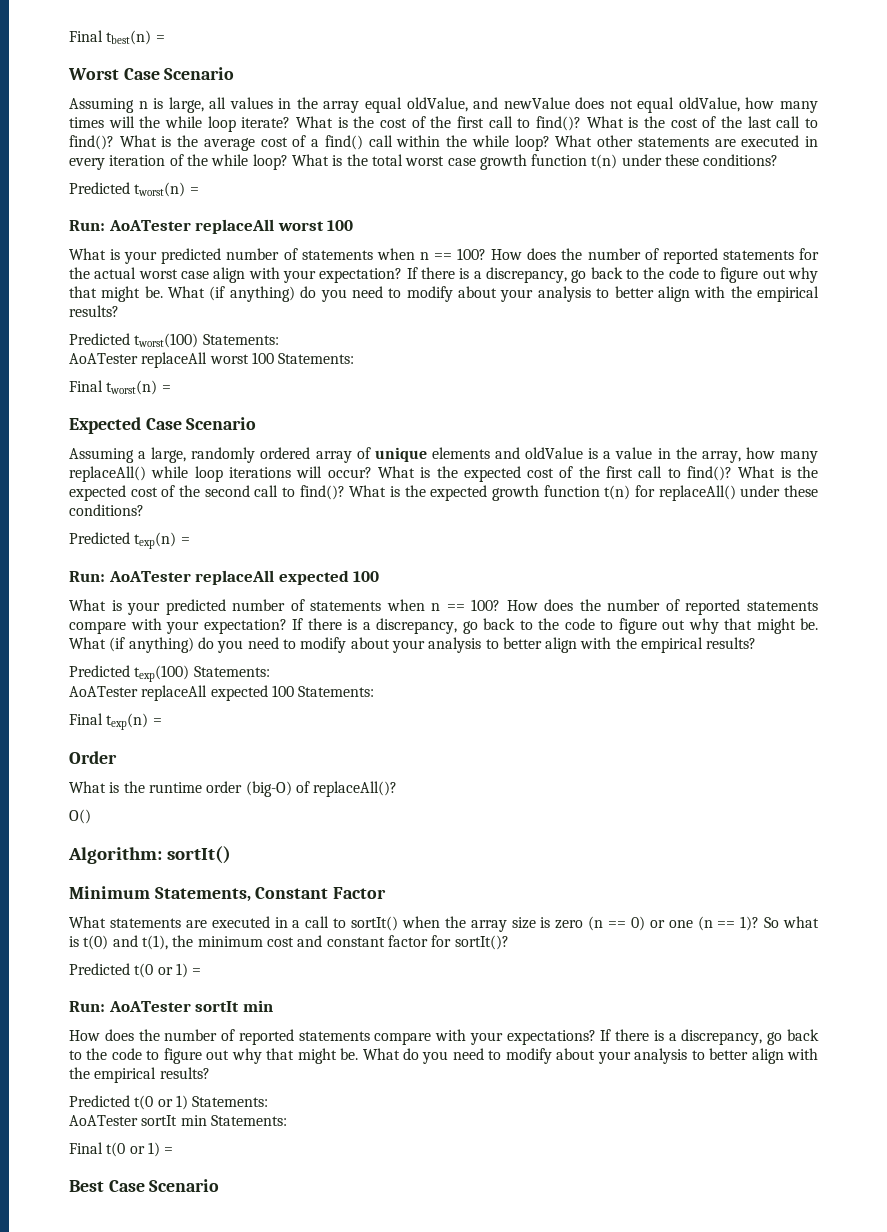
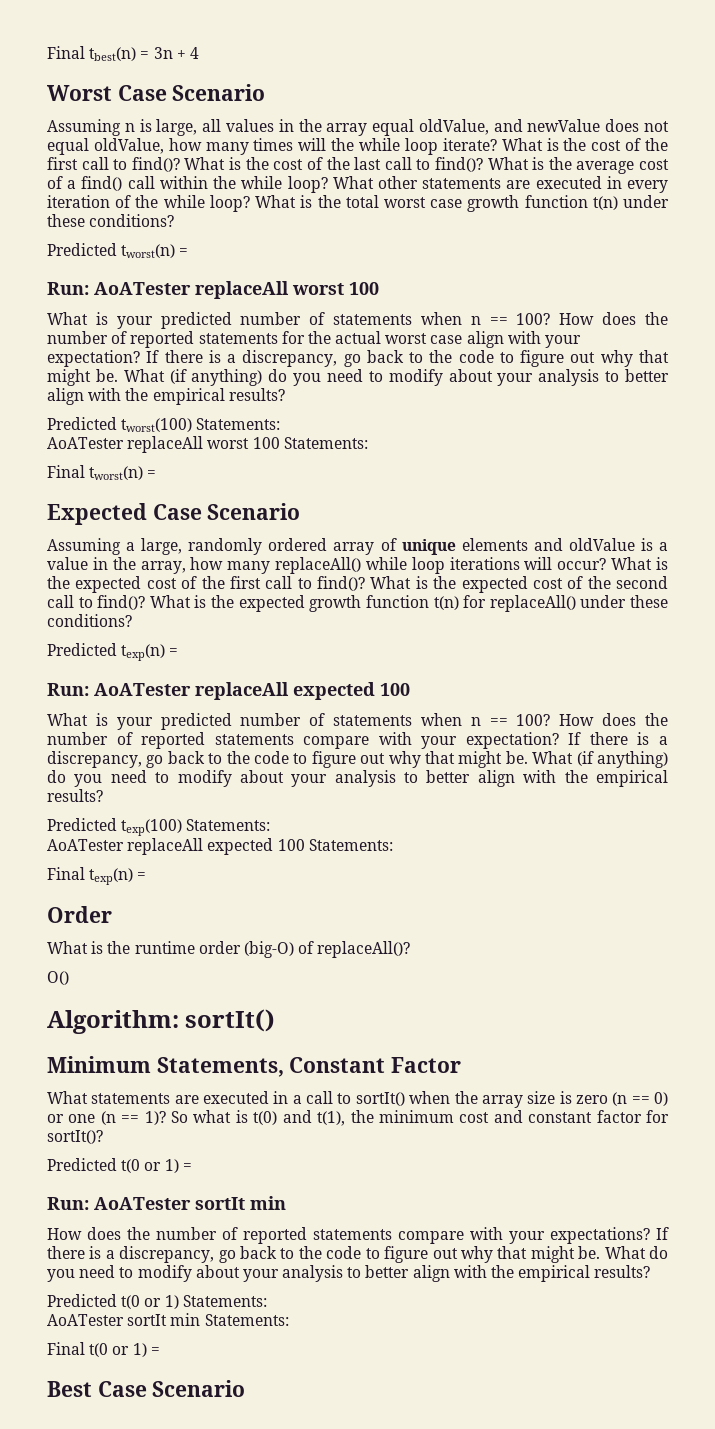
(165, 38) none -> [153,47,199,59] 3n + 4

